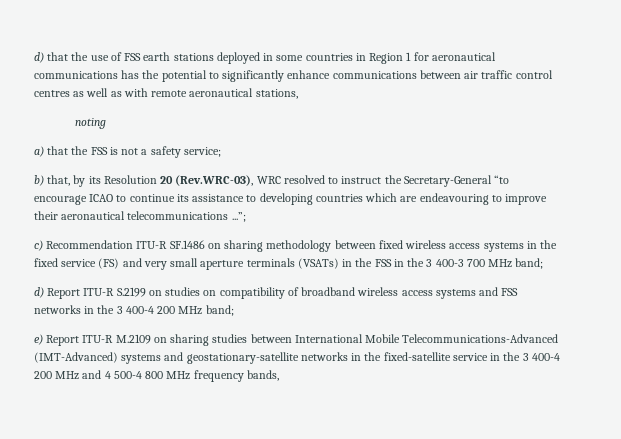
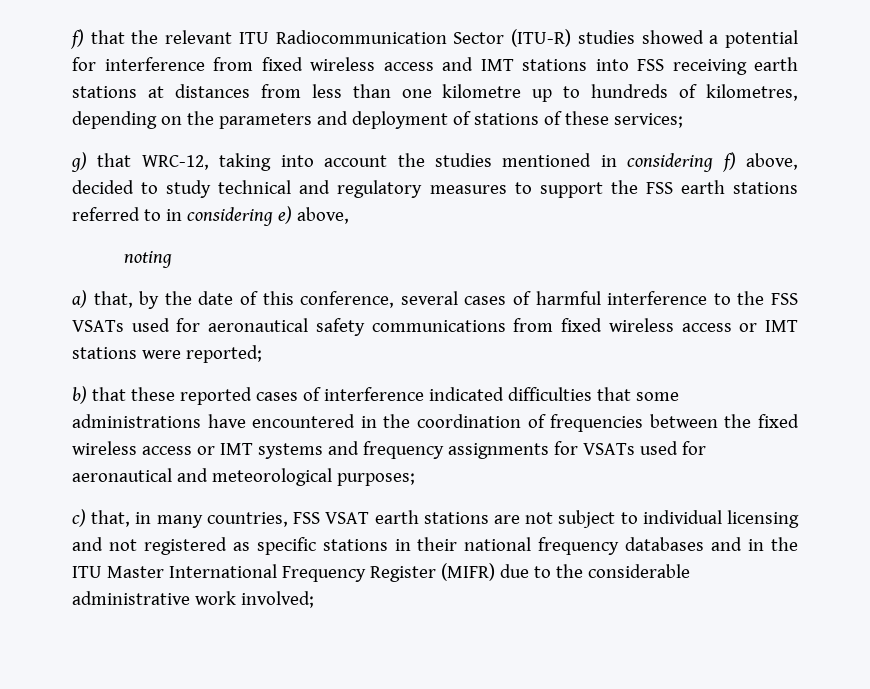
[34,52,496,64] [34,70,553,82] [34,88,298,99] [75,118,107,129] [34,146,221,158] [34,175,510,187] [34,193,548,205] [34,211,246,222] [34,240,558,252] [34,258,544,270] [34,287,519,299] [34,305,234,316] [34,334,559,346] [34,352,560,364] [34,370,279,382] d) that the use of FSS earth stations deployed in some countries in Region 1 for aeronautical communications has the potential to significantly enhance communications between air traffic control centres as well as with remote aeronautical stations, // noting // a) that the FSS is not a safety service; // b) that, by its Resolution 20 (Rev.WRC-03), WRC resolved to instruct the Secretary-General “to encourage ICAO to continue its assistance to developing countries which are endeavouring to improve their aeronautical telecommunications ...”; // c) Recommendation ITU-R SF.1486 on sharing methodology between fixed wireless access systems in the fixed service (FS) and very small aperture terminals (VSATs) in the FSS in the 3 400-3 700 MHz band; // d) Report ITU-R S.2199 on studies on compatibility of broadband wireless access systems and FSS networks in the 3 400-4 200 MHz band; // e) Report ITU-R M.2109 on sharing studies between International Mobile Telecommunications-Advanced (IMT-Advanced) systems and geostationary-satellite networks in the fixed-satellite service in the 3 400-4 200 MHz and 4 500-4 800 MHz frequency bands, -> [71,29,799,49] [72,57,798,75] [72,84,798,102] [72,111,683,129] [71,152,798,172] [72,180,798,198] [72,206,349,226] [123,251,172,268] [72,290,799,309] [72,318,799,336] [72,345,262,363] [72,386,679,405] [72,414,800,432] [72,441,706,459] [72,468,415,486] [72,509,799,528] [72,537,798,555] [72,563,690,582] [72,591,314,608] f) that the relevant ITU Radiocommunication Sector (ITU-R) studies showed a potential for interference from fixed wireless access and IMT stations into FSS receiving earth stations at distances from less than one kilometre up to hundreds of kilometres, depending on the parameters and deployment of stations of these services; // g) that WRC-12, taking into account the studies mentioned in considering f) above, decided to study technical and regulatory measures to support the FSS earth stations referred to in considering e) above, // noting // a) that, by the date of this conference, several cases of harmful interference to the FSS VSATs used for aeronautical safety communications from fixed wireless access or IMT stations were reported; // b) that these reported cases of interference indicated difficulties that some administrations have encountered in the coordination of frequencies between the fixed wireless access or IMT systems and frequency assignments for VSATs used for aeronautical and meteorological purposes; // c) that, in many countries, FSS VSAT earth stations are not subject to individual licensing and not registered as specific stations in their national frequency databases and in the ITU Master International Frequency Register (MIFR) due to the considerable administrative work involved;

